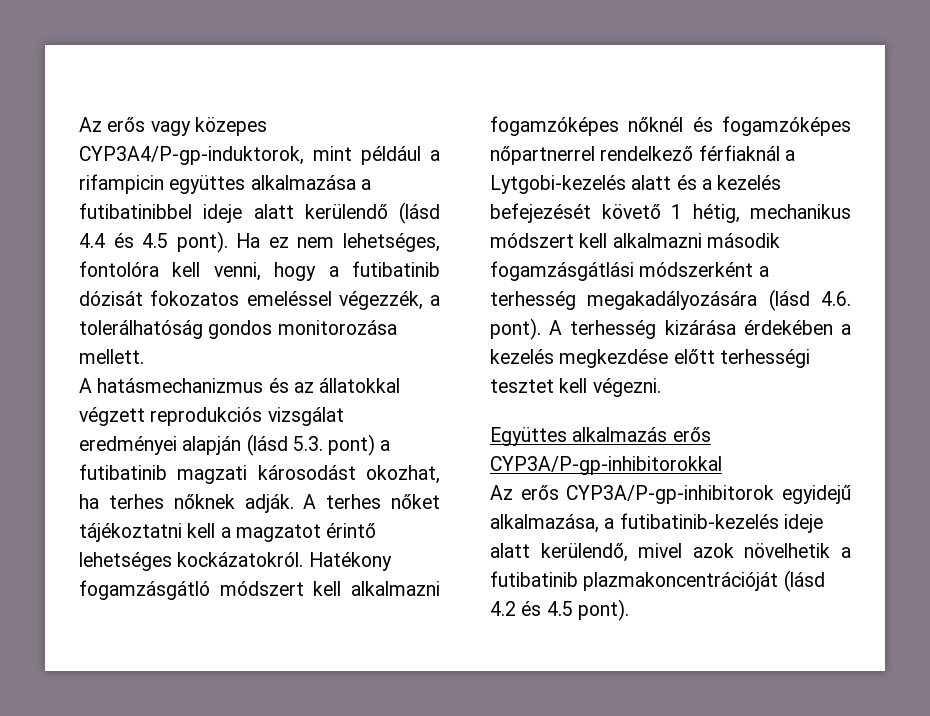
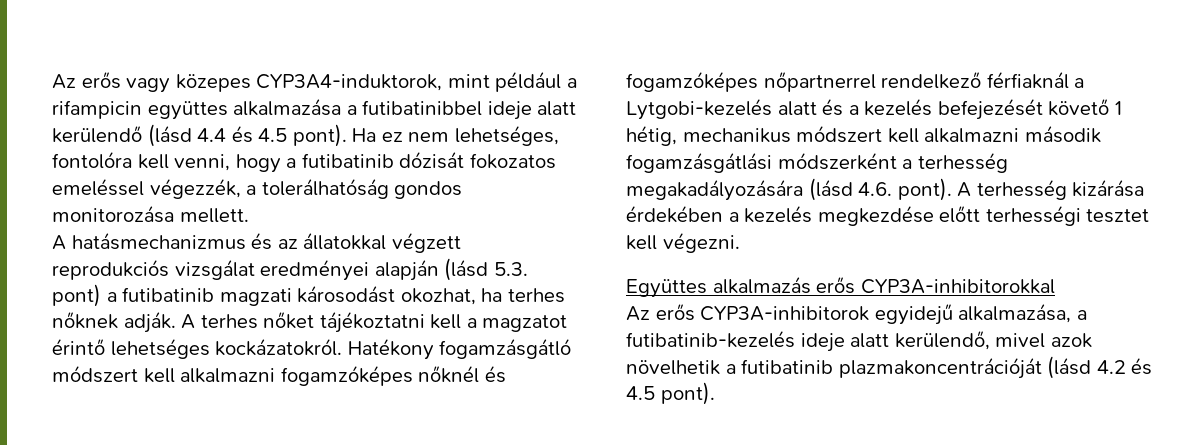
[79,146,304,165] CYP3A4/P-gp-induktorok, -> [256,74,443,91] CYP3A4-induktorok,
[490,456,722,475] [490,485,775,504] CYP3A/P-gp-inhibitorokkal // Az erős CYP3A/P-gp-inhibitorok -> [860,279,1055,294] [626,304,870,321] CYP3A-inhibitorokkal // Az erős CYP3A-inhibitorok

